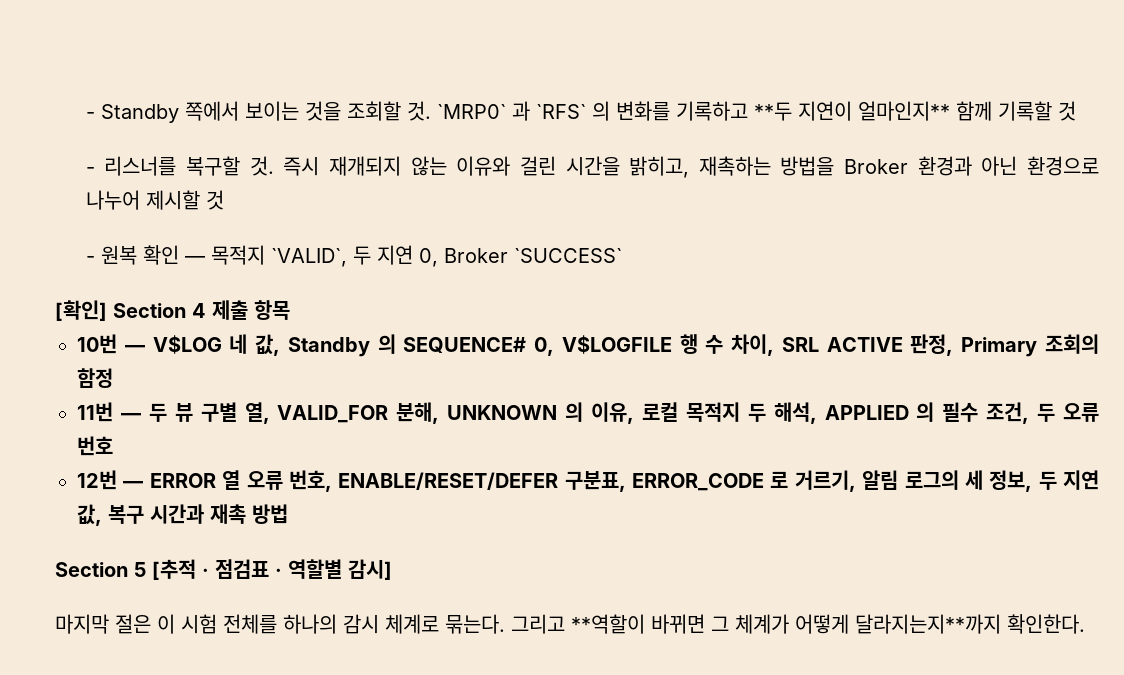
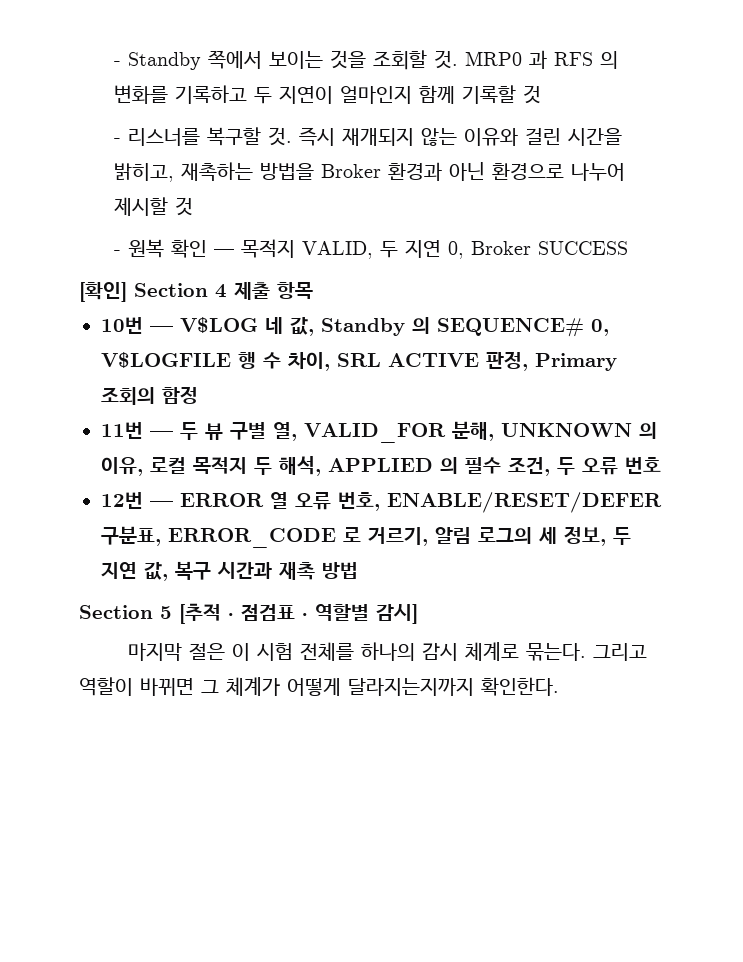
[436,101,950,121] `MRP0` 과 `RFS` 의 변화를 기록하고 **두 지연이 얼마인지** -> [464,50,618,69] [113,85,412,104] MRP0 과 RFS 의 변화를 기록하고 두 지연이 얼마인지
[270,248,347,267] `VALID`, -> [301,241,373,259] VALID,
[513,248,622,263] `SUCCESS` -> [537,241,628,255] SUCCESS
[571,614,645,634] **역할이 -> [79,677,133,696] 역할이
[855,614,1001,634] 달라지는지**까지 -> [348,678,474,696] 달라지는지까지

